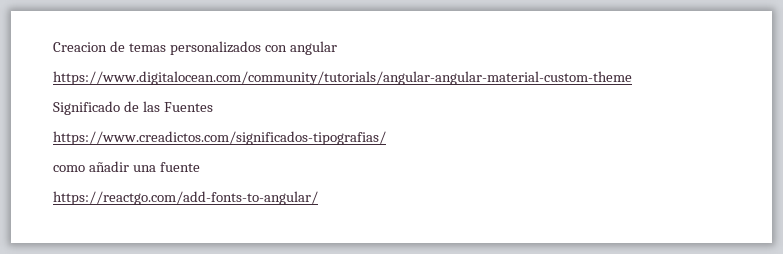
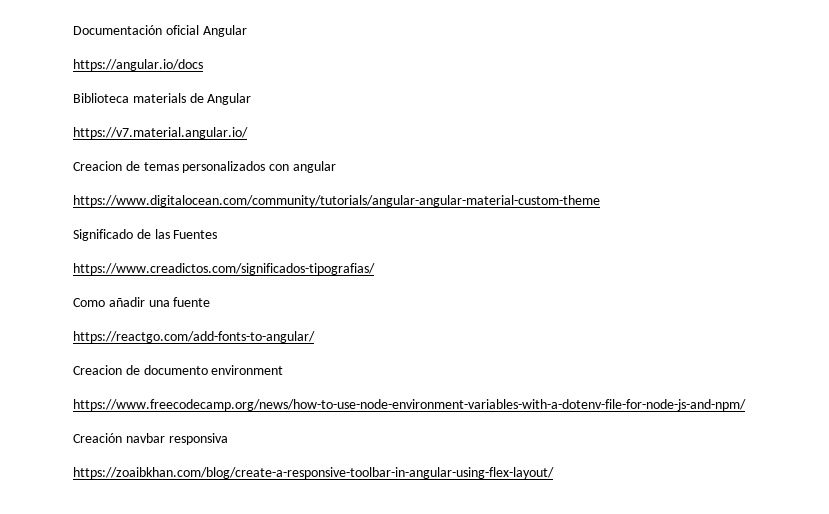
(53, 47) none -> [73,25,247,37] [73,59,203,71] [73,93,252,105] [73,127,248,139] Documentación oficial Angular // https://angular.io/docs // Biblioteca materials de Angular // https://v7.material.angular.io/ //
[53,165,85,172] como -> [73,298,105,307] Como
(318, 198) none -> [73,365,284,375] [73,399,746,411] [73,433,228,445] [73,467,554,479] // Creacion de documento environment // https://www.freecodecamp.org/news/how-to-use-node-environment-variables-with-a-dotenv-file-for-node-js-and-npm/ // Creación navbar responsiva // https://zoaibkhan.com/blog/create-a-responsive-toolbar-in-angular-using-flex-layout/

